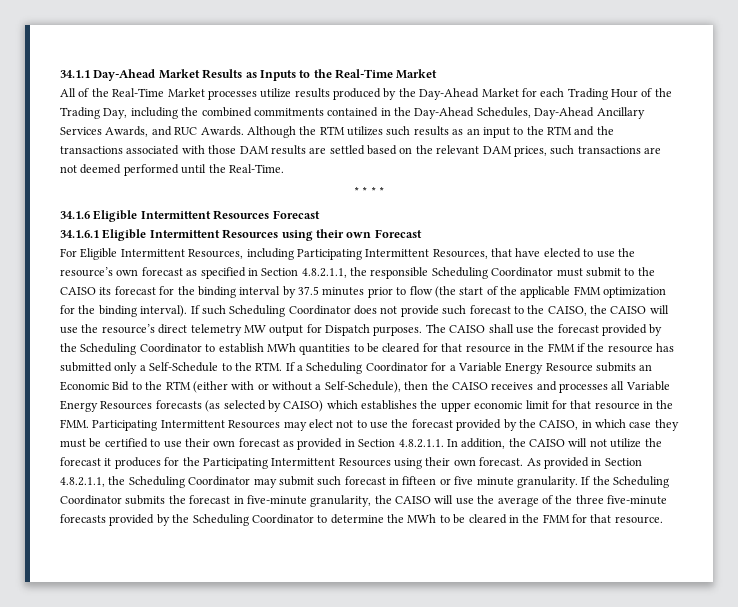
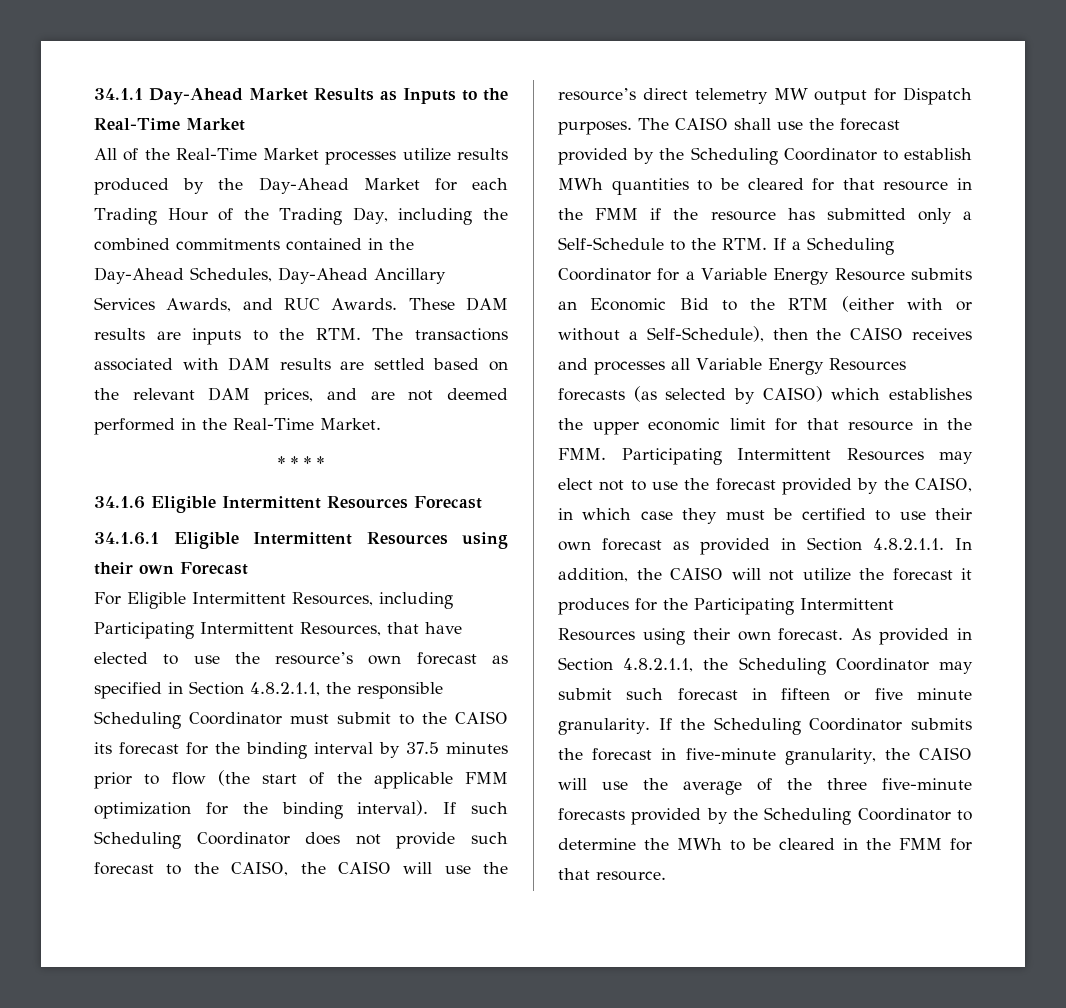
[246,126,614,138] Although the RTM utilizes such results as an input to the RTM and the -> [408,297,508,311] [94,328,404,345] These DAM results are inputs to the RTM. The
[208,145,237,154] those -> (219, 364) none
[550,145,641,155] such transactions -> [326,388,357,400] and
[181,164,284,174] until the Real-Time. -> [181,418,381,430] in the Real-Time Market.

